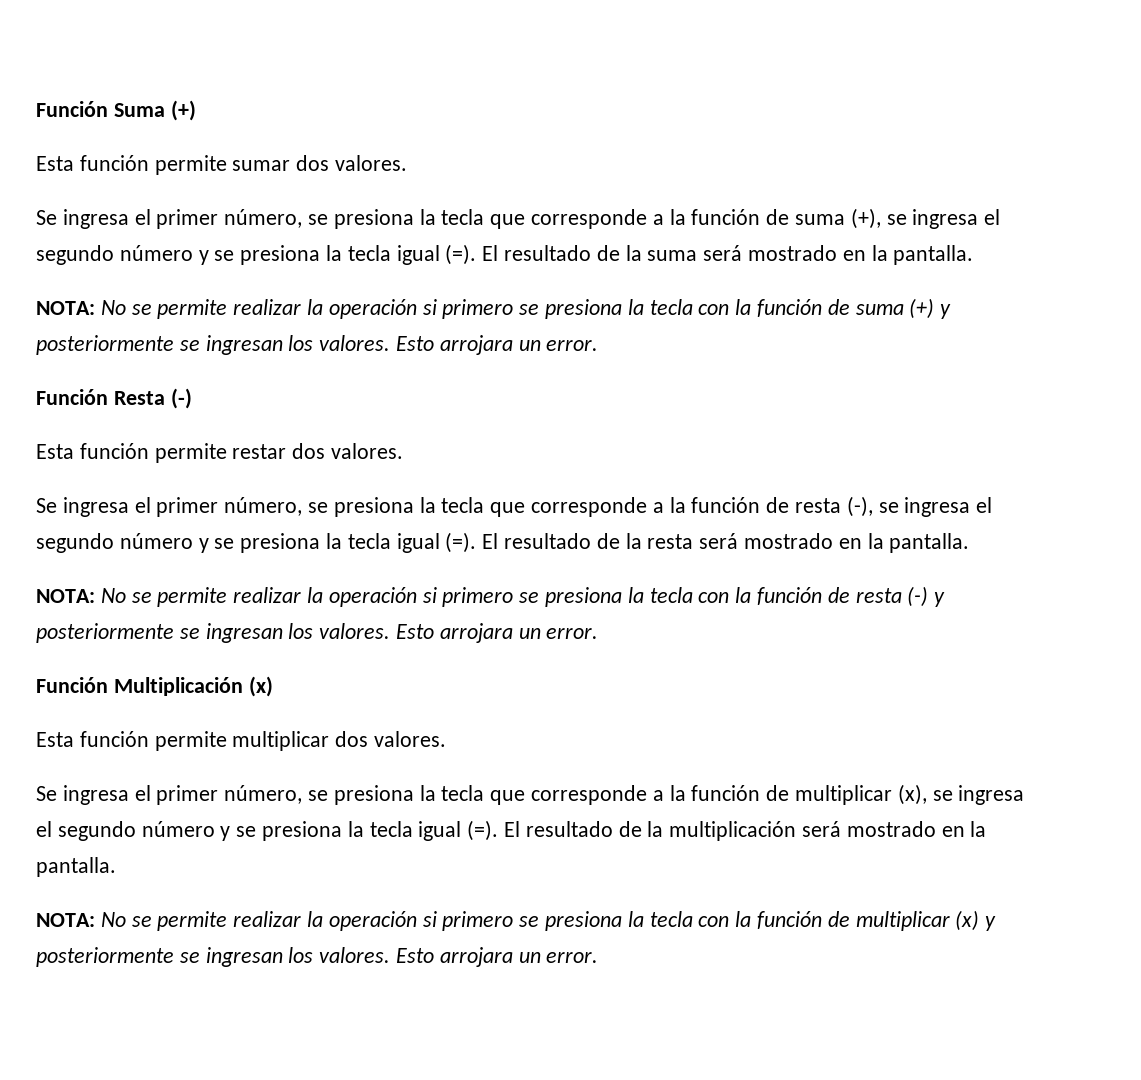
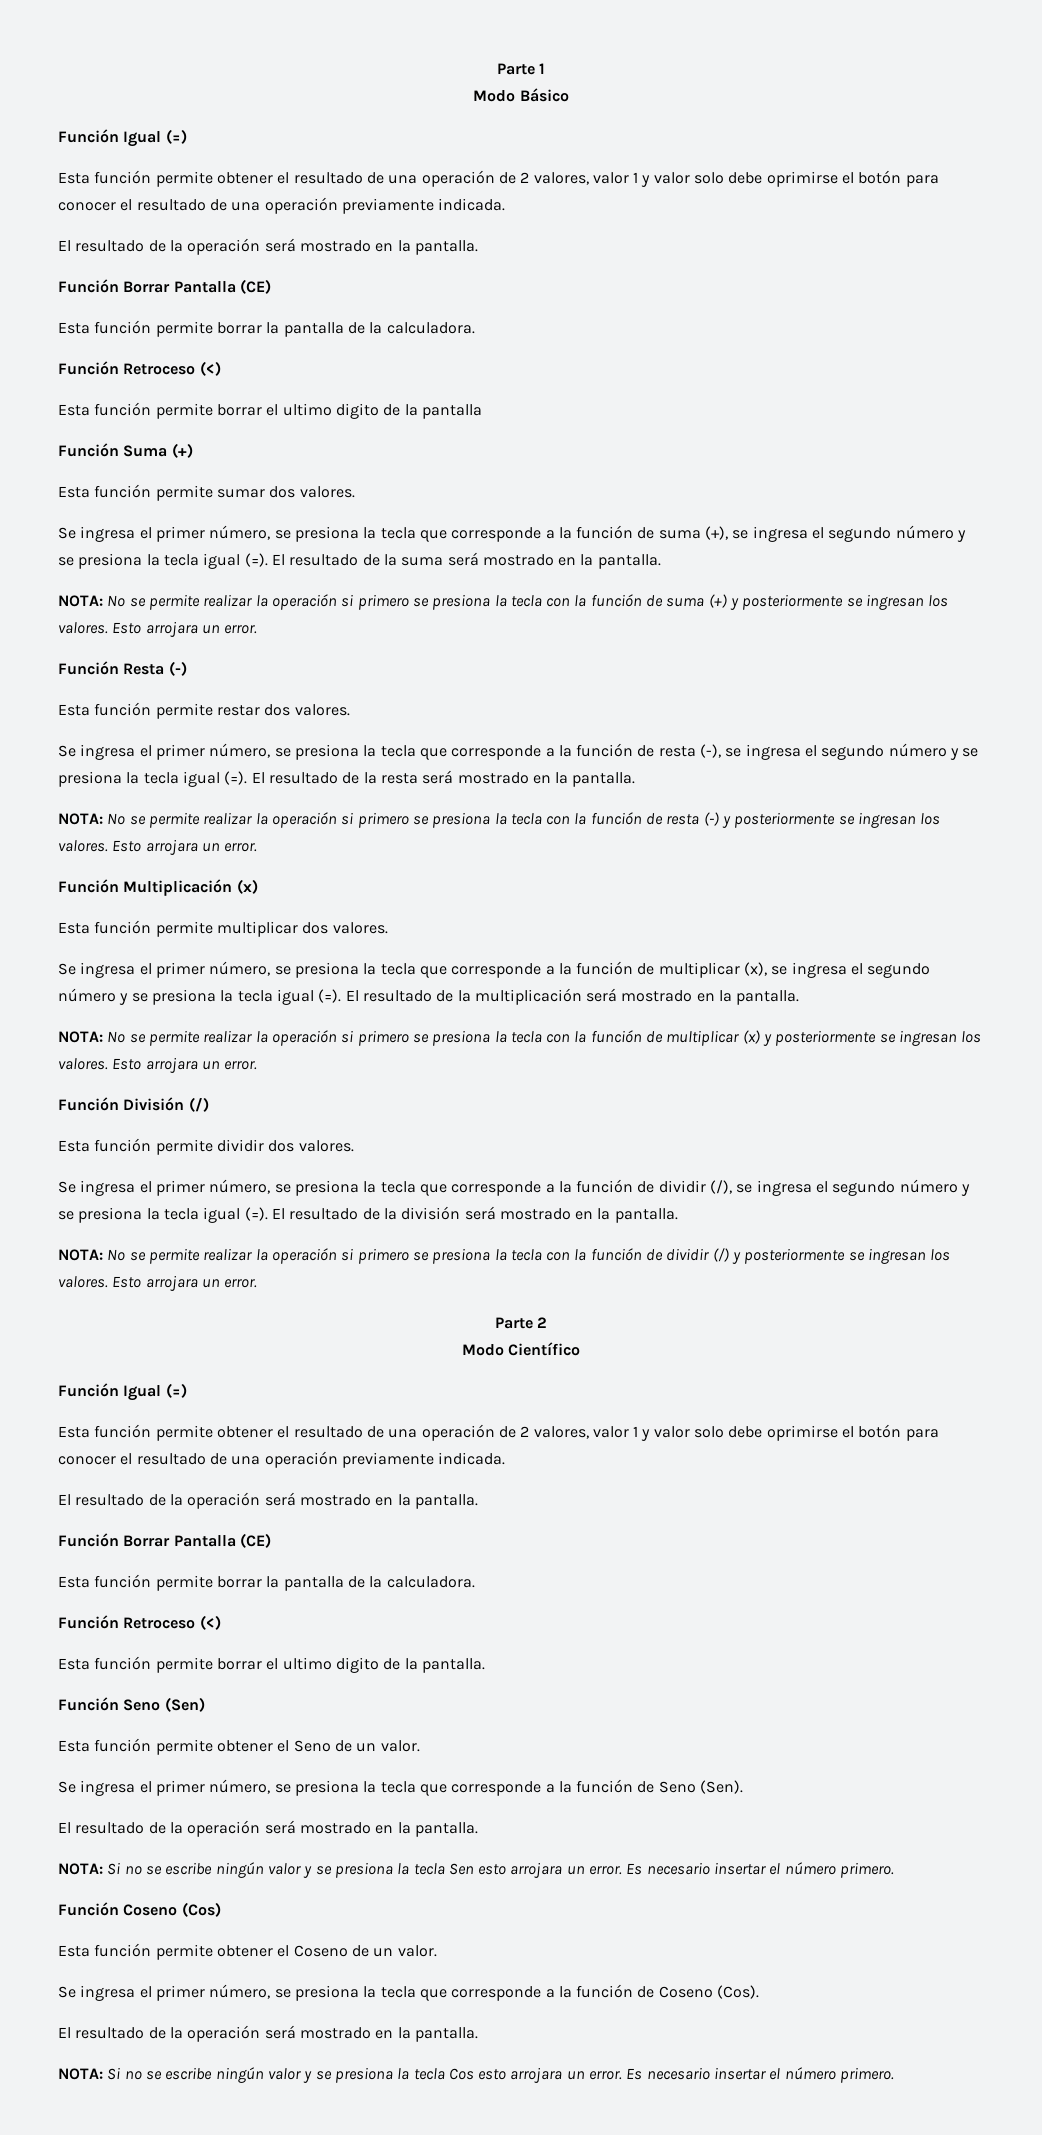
(36, 109) none -> [496,63,546,75] [473,88,569,102] [58,129,187,147] [58,170,939,187] [58,197,506,214] [58,238,478,255] [58,279,271,294] [58,320,475,337] [58,361,221,376] [58,402,482,419] Parte 1 // Modo Básico // Función Igual (=) // Esta función permite obtener el resultado de una operación de 2 valores, valor 1 y valor solo debe oprimirse el botón para conocer el resultado de una operación previamente indicada. // El resultado de la operación será mostrado en la pantalla. // Función Borrar Pantalla (CE) // Esta función permite borrar la pantalla de la calculadora. // Función Retroceso (<) // Esta función permite borrar el ultimo digito de la pantalla //
(599, 957) none -> [58,1097,209,1112] [58,1138,354,1155] [58,1179,971,1196] [58,1206,678,1223] [58,1248,951,1264] [58,1275,258,1291] [494,1317,548,1329] [461,1342,581,1356] [58,1383,187,1401] [58,1424,939,1441] [58,1451,506,1468] [58,1492,478,1509] [58,1533,271,1548] [58,1574,475,1591] [58,1615,221,1630] [58,1656,485,1673] [58,1697,205,1712] [58,1738,420,1755] [58,1779,744,1796] [58,1820,478,1837] [58,1862,895,1878] [58,1902,221,1917] [58,1943,437,1960] [58,1984,760,2001] [58,2025,478,2042] [58,2067,895,2083] // Función División (/) // Esta función permite dividir dos valores. // Se ingresa el primer número, se presiona la tecla que corresponde a la función de dividir (/), se ingresa el segundo número y se presiona la tecla igual (=). El resultado de la división será mostrado en la pantalla. // NOTA: No se permite realizar la operación si primero se presiona la tecla con la función de dividir (/) y posteriormente se ingresan los valores. Esto arrojara un error. // Parte 2 // Modo Científico // Función Igual (=) // Esta función permite obtener el resultado de una operación de 2 valores, valor 1 y valor solo debe oprimirse el botón para conocer el resultado de una operación previamente indicada. // El resultado de la operación será mostrado en la pantalla. // Función Borrar Pantalla (CE) // Esta función permite borrar la pantalla de la calculadora. // Función Retroceso (<) // Esta función permite borrar el ultimo digito de la pantalla. // Función Seno (Sen) // Esta función permite obtener el Seno de un valor. // Se ingresa el primer número, se presiona la tecla que corresponde a la función de Seno (Sen). // El resultado de la operación será mostrado en la pantalla. // NOTA: Si no se escribe ningún valor y se presiona la tecla Sen esto arrojara un error. Es necesario insertar el número primero. // Función Coseno (Cos) // Esta función permite obtener el Coseno de un valor. // Se ingresa el primer número, se presiona la tecla que corresponde a la función de Coseno (Cos). // El resultado de la operación será mostrado en la pantalla. // NOTA: Si no se escribe ningún valor y se presiona la tecla Cos esto arrojara un error. Es necesario insertar el número primero.

